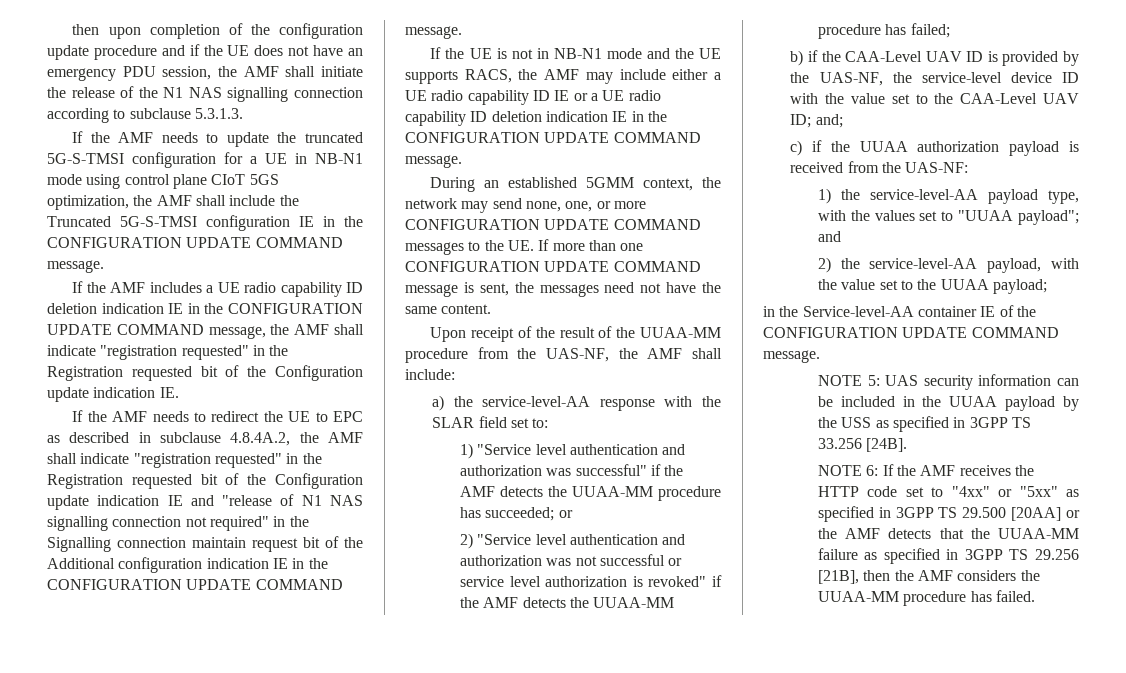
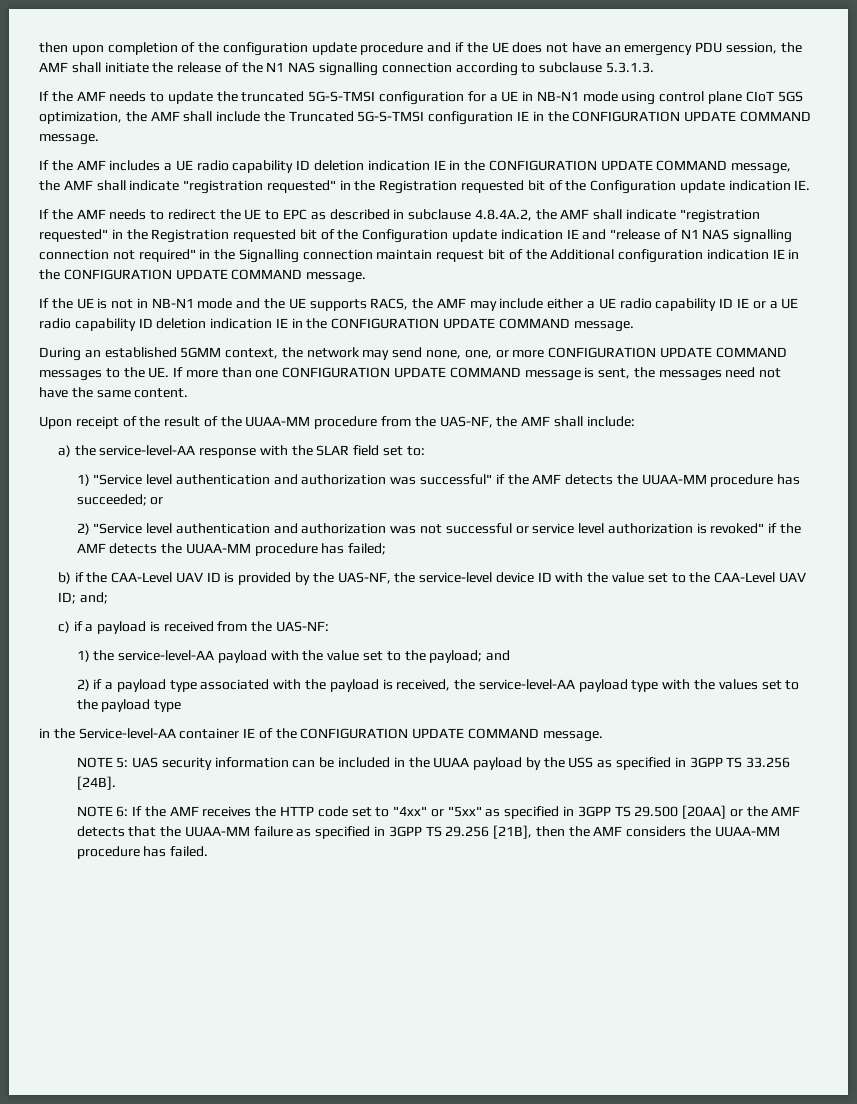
[830,141,1000,152] the UUAA authorization -> [85,624,94,632] a
[1048,190,1079,204] [817,210,1079,225] [817,231,841,242] [817,257,1079,273] [817,279,989,290] type, with the values set to "UUAA payload"; and // 2) the service-level-AA payload, with the value set to the UUAA -> [270,650,426,661] with the value set to the
(1047, 286) none -> [486,650,511,661] [76,679,800,692] [76,699,182,712] and // 2) if a payload type associated with the payload is received, the service-level-AA payload type with the values set to the payload type

